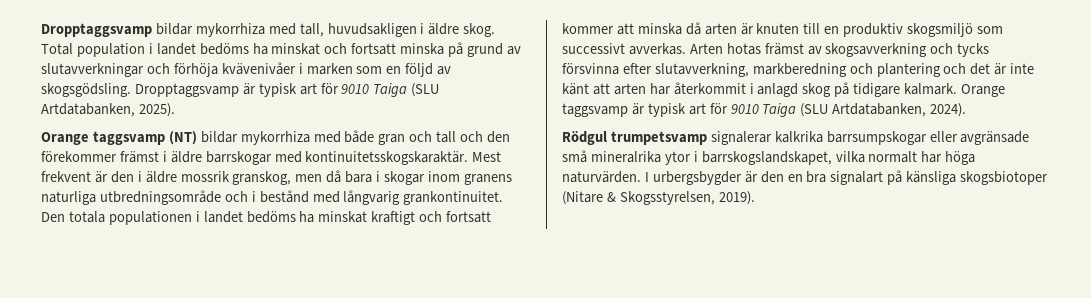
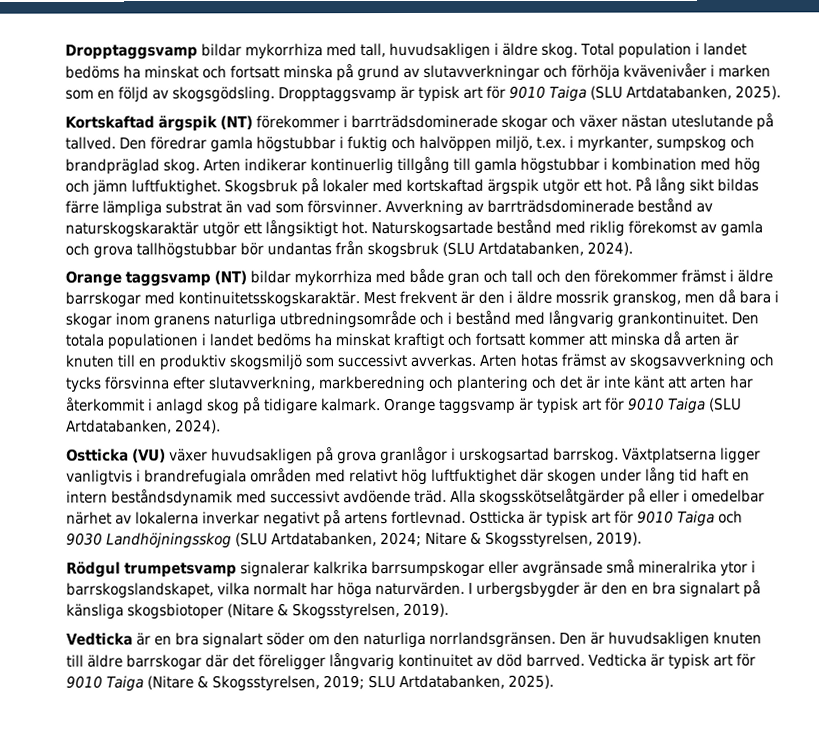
(175, 110) none -> [65,112,774,132] [65,135,755,153] [65,155,761,175] [65,176,759,196] [65,197,713,217] [65,218,763,238] [65,240,633,259] // Kortskaftad ärgspik (NT) förekommer i barrträdsdominerade skogar och växer nästan uteslutande på tallved. Den föredrar gamla högstubbar i fuktig och halvöppen miljö, t.ex. i myrkanter, sumpskog och brandpräglad skog. Arten indikerar kontinuerlig tillgång till gamla högstubbar i kombination med hög och jämn luftfuktighet. Skogsbruk på lokaler med kortskaftad ärgspik utgör ett hot. På lång sikt bildas färre lämpliga substrat än vad som försvinner. Avverkning av barrträdsdominerade bestånd av naturskogskaraktär utgör ett långsiktigt hot. Naturskogsartade bestånd med riklig förekomst av gamla och grova tallhögstubbar bör undantas från skogsbruk (SLU Artdatabanken, 2024).
(967, 110) none -> [66,445,761,465] [66,466,750,486] [66,487,765,507] [66,509,743,528] [66,531,642,549] // Ostticka (VU) växer huvudsakligen på grova granlågor i urskogsartad barrskog. Växtplatserna ligger vanligtvis i brandrefugiala områden med relativt hög luftfuktighet där skogen under lång tid haft en intern beståndsdynamik med successivt avdöende träd. Alla skogsskötselåtgärder på eller i omedelbar närhet av lokalerna inverkar negativt på artens fortlevnad. Ostticka är typisk art för 9010 Taiga och 9030 Landhöjningsskog (SLU Artdatabanken, 2024; Nitare & Skogsstyrelsen, 2019).
(755, 198) none -> [66,631,762,649] [66,652,756,671] [66,674,554,692] // Vedticka är en bra signalart söder om den naturliga norrlandsgränsen. Den är huvudsakligen knuten till äldre barrskogar där det föreligger långvarig kontinuitet av död barrved. Vedticka är typisk art för 9010 Taiga (Nitare & Skogsstyrelsen, 2019; SLU Artdatabanken, 2025).

